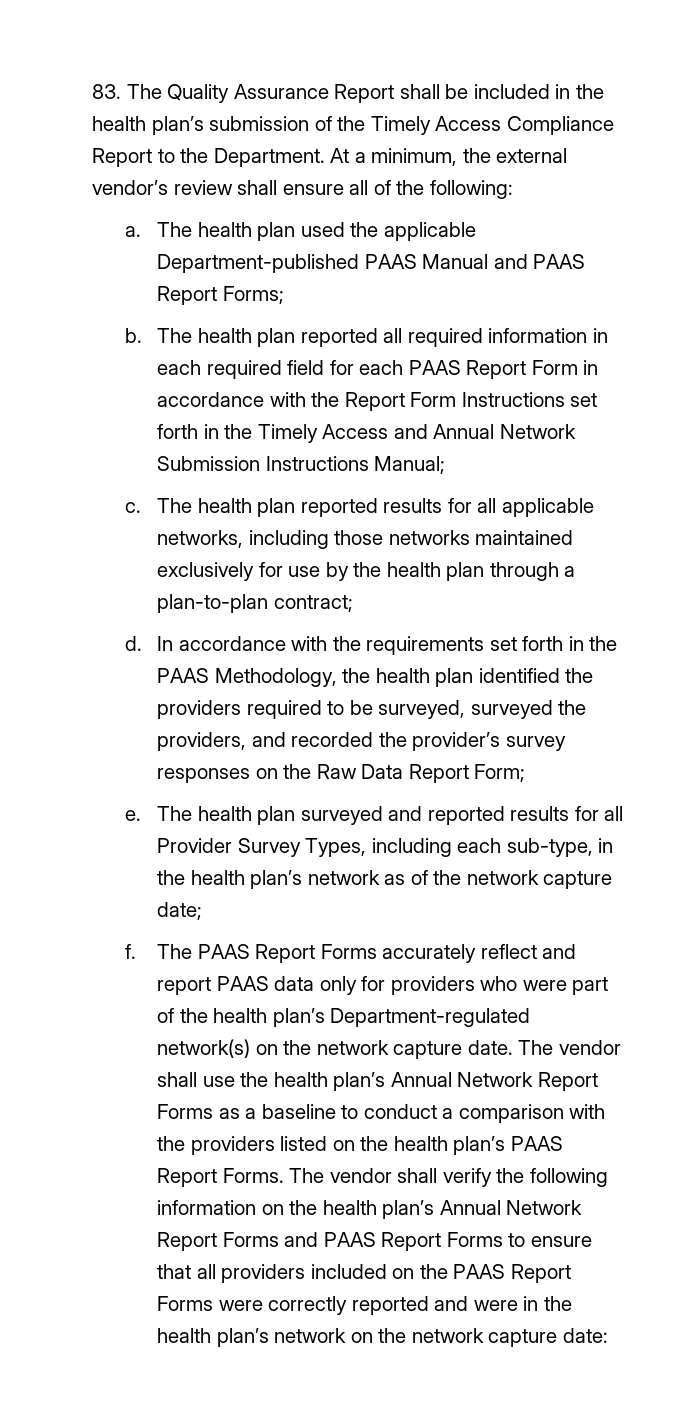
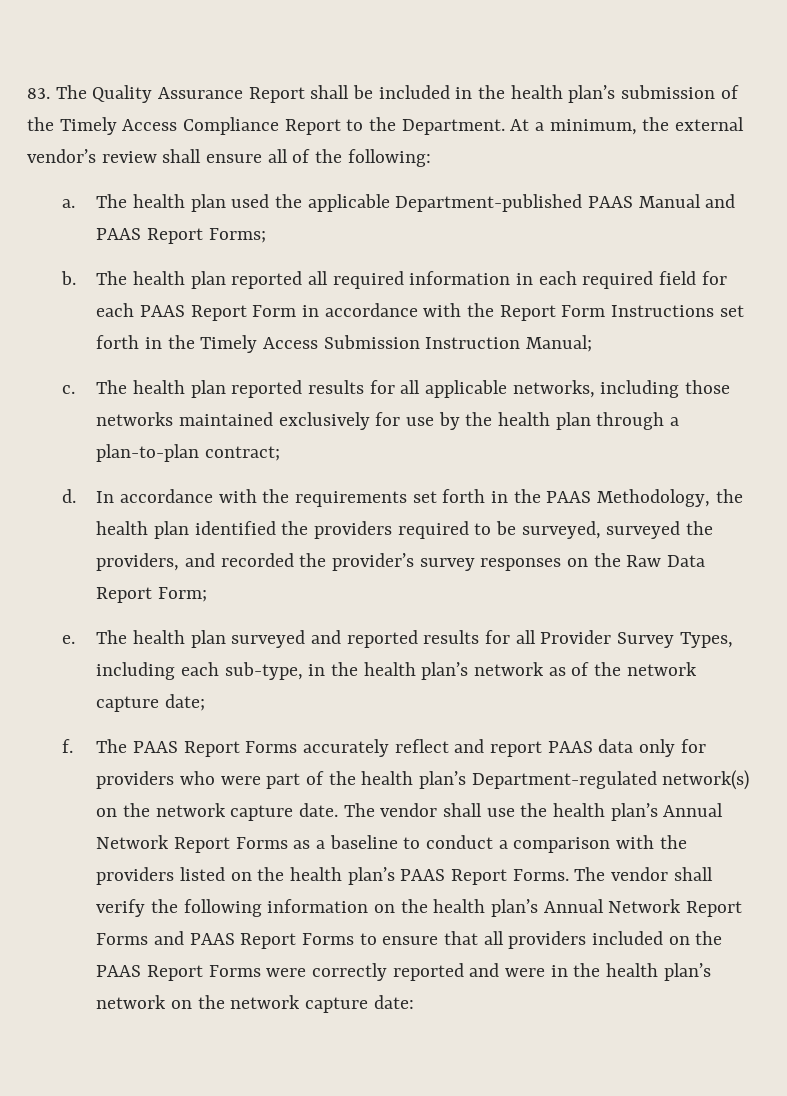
[393,424,576,439] [157,456,369,471] and Annual Network Submission Instructions -> [323,335,521,349] Submission Instruction

